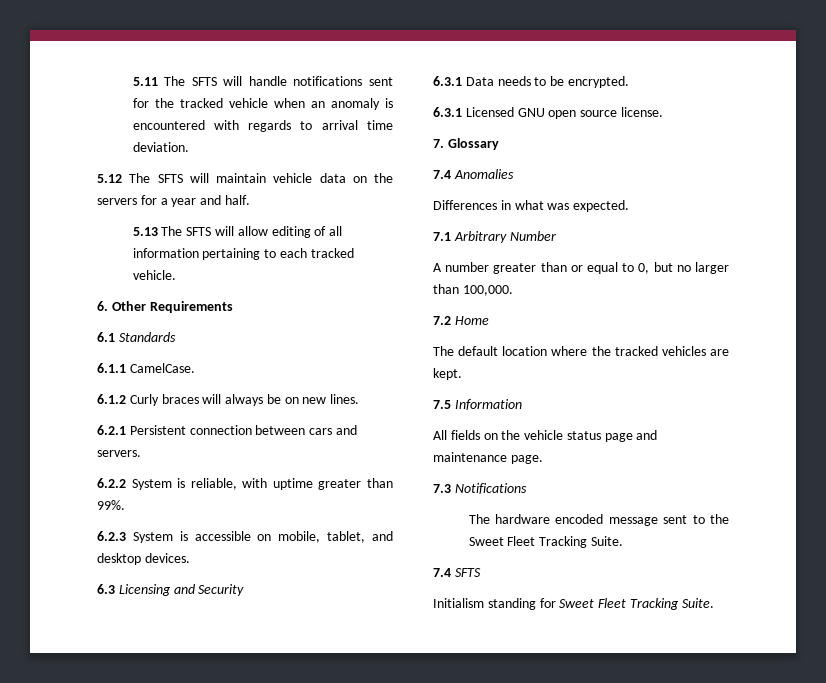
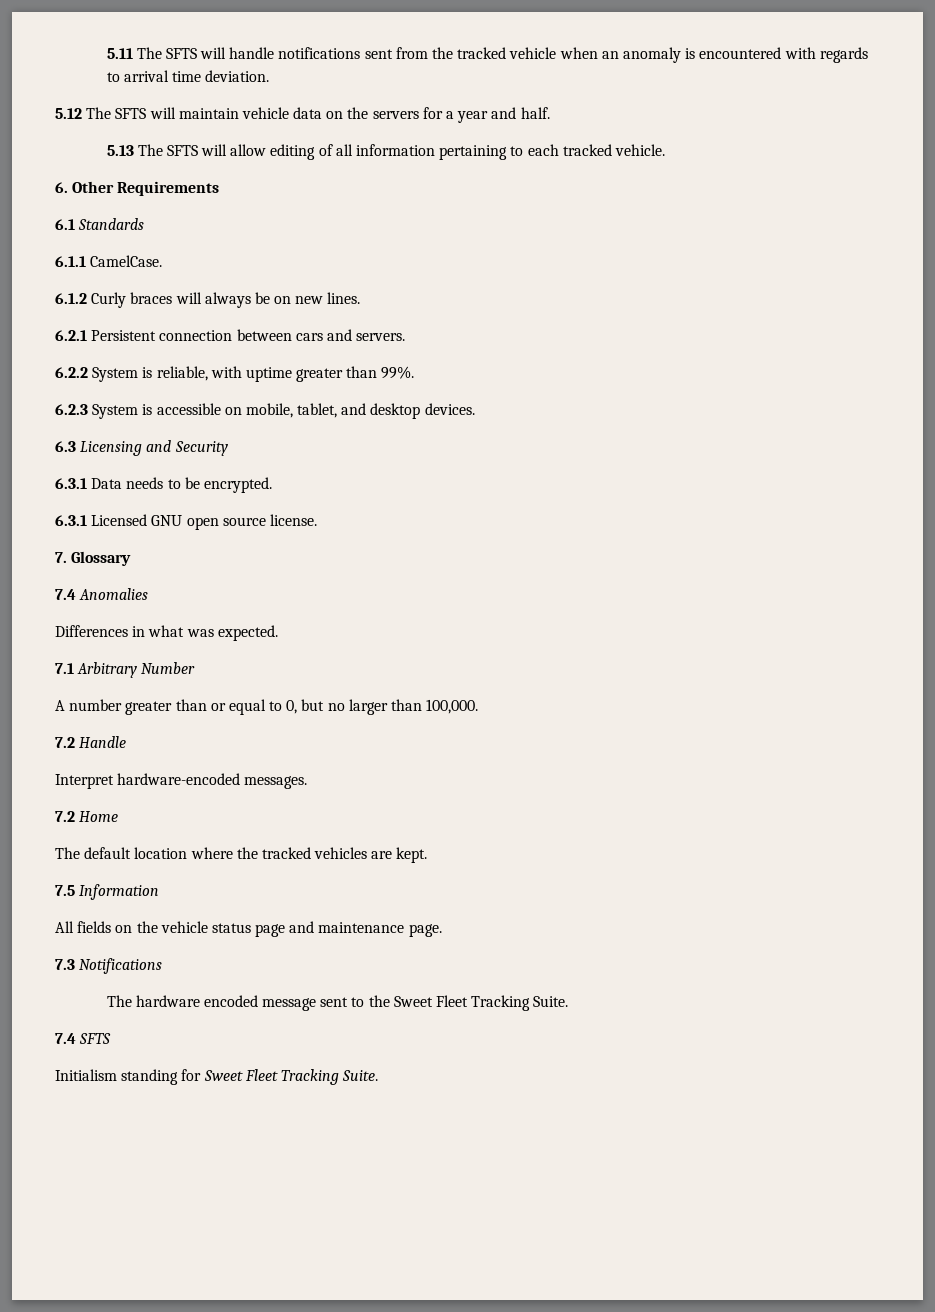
[132,98,149,108] for -> [395,47,428,59] from
(513, 290) none -> [55,736,127,748] [55,773,308,789] // 7.2 Handle // Interpret hardware-encoded messages.

